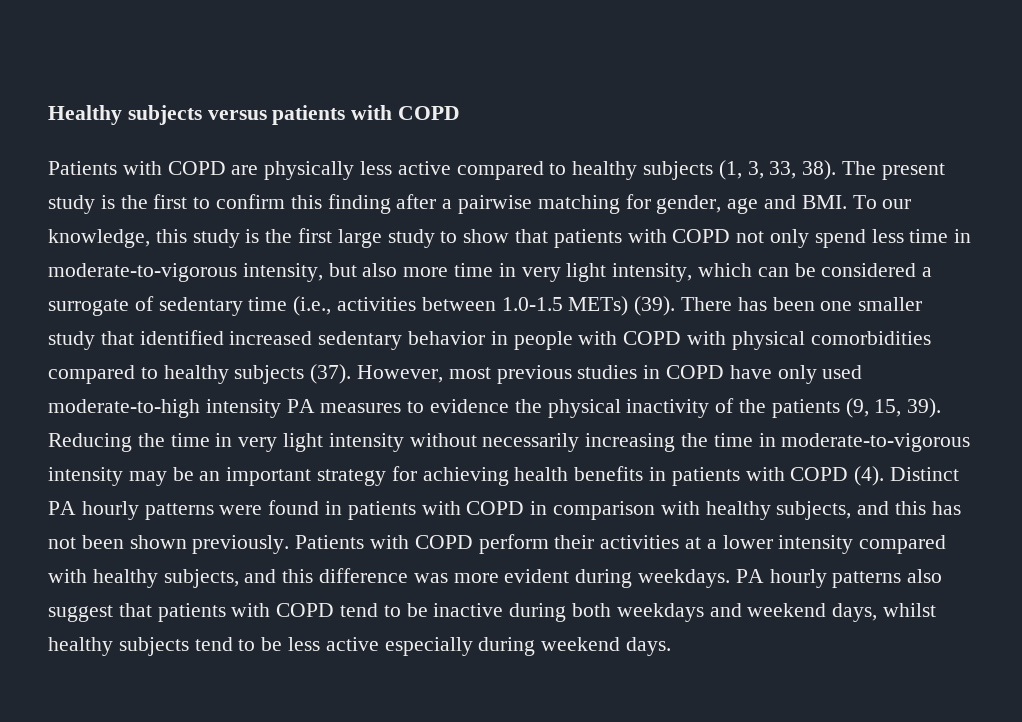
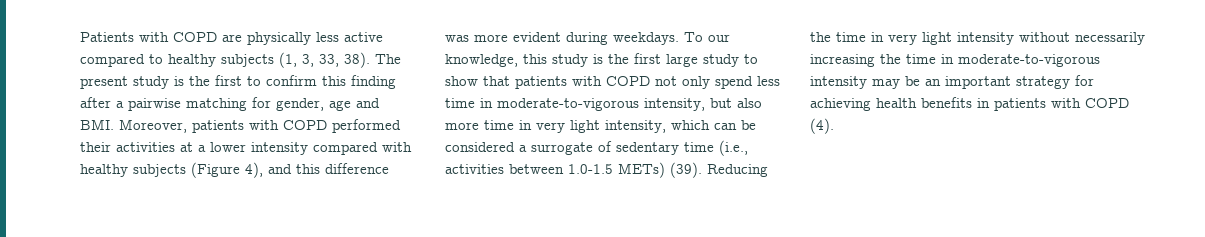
[48,105,461,125] Healthy subjects versus patients with COPD // -> (80, 37) none
(847, 202) none -> [119,119,401,133] [80,142,412,155] [80,162,389,178] [445,32,679,45] Moreover, patients with COPD performed their activities at a lower intensity compared with healthy subjects (Figure 4), and this difference was more evident during weekdays.
[681,297,923,311] [48,330,931,350] [48,364,863,384] [48,398,942,418] There has been one smaller study that identified increased sedentary behavior in people with COPD with physical comorbidities compared to healthy subjects (37). However, most previous studies in COPD have only used moderate-to-high intensity PA measures to evidence the physical inactivity of the patients (9, 15, 39). -> (702, 170) none
[890,467,960,481] [48,500,961,520] [48,534,947,554] [48,568,943,588] [48,603,937,622] [48,637,672,656] Distinct PA hourly patterns were found in patients with COPD in comparison with healthy subjects, and this has not been shown previously. Patients with COPD perform their activities at a lower intensity compared with healthy subjects, and this difference was more evident during weekdays. PA hourly patterns also suggest that patients with COPD tend to be inactive during both weekdays and weekend days, whilst healthy subjects tend to be less active especially during weekend days. -> (834, 126) none

